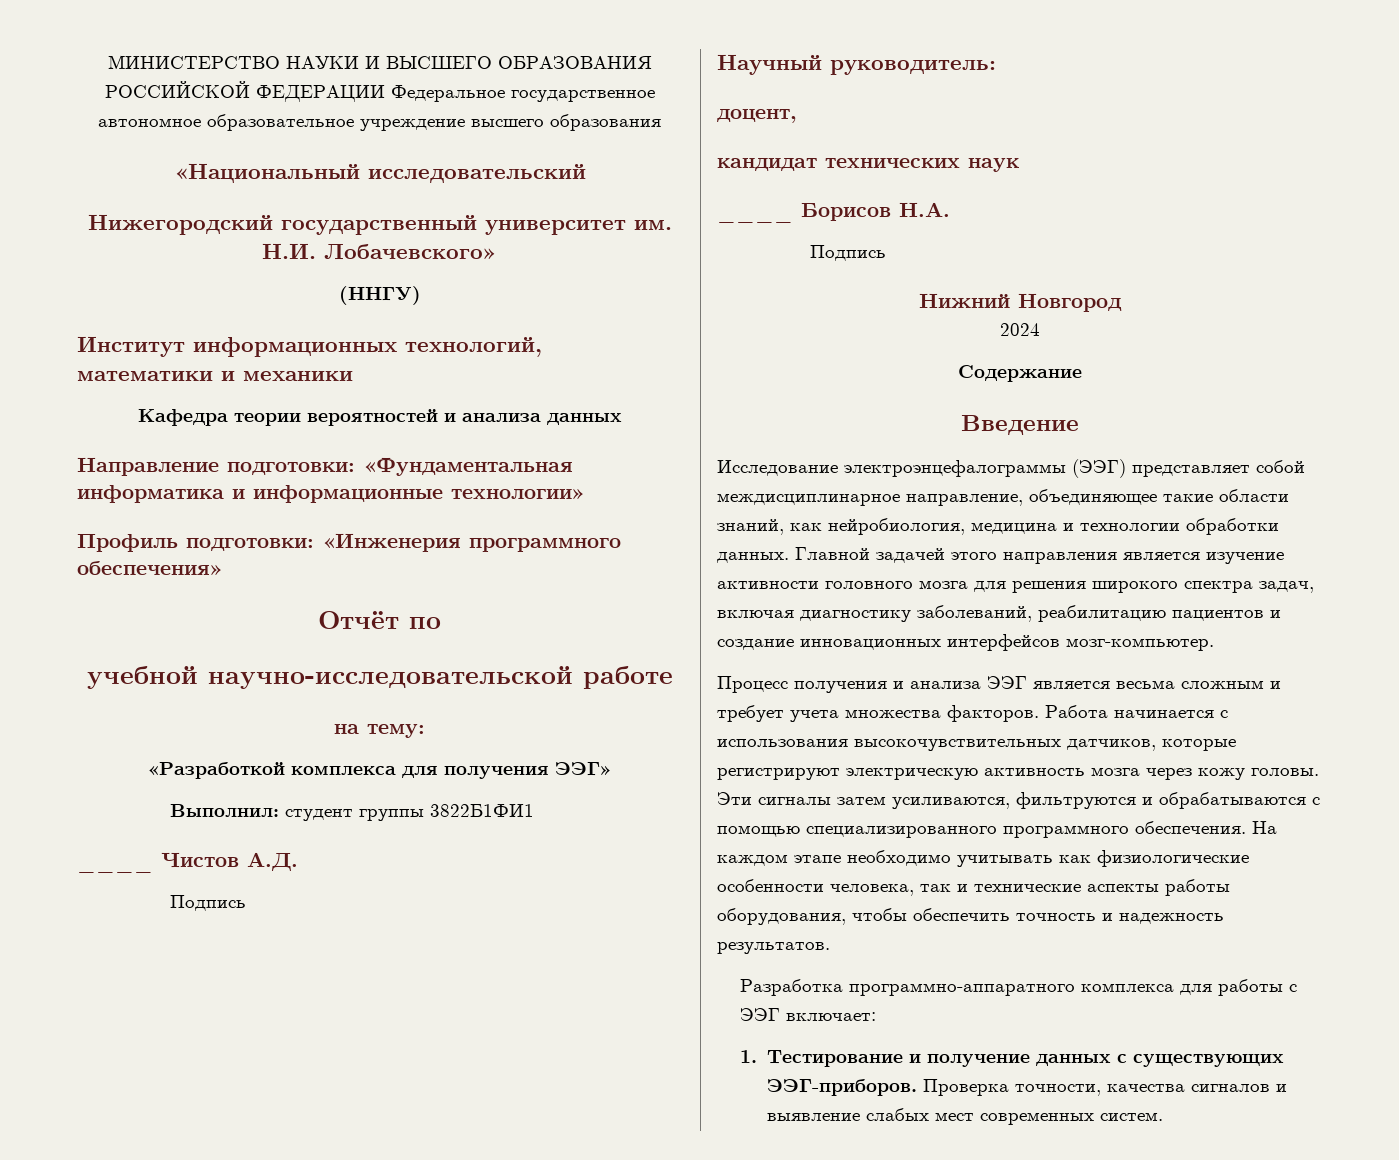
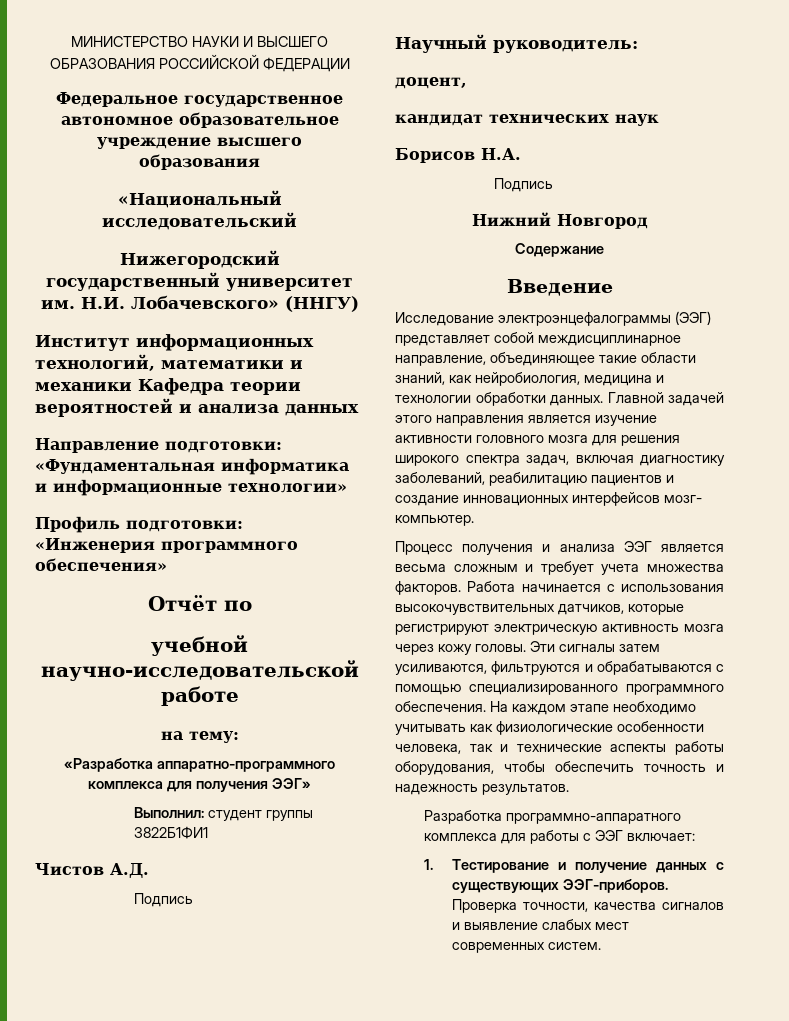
(385, 93) none -> (350, 64) //
(497, 252) // -> (279, 302) none
(353, 376) // -> (132, 386) none
[147,762,285,779] «Разработкой -> [64,758,335,772] «Разработка аппаратно-программного
[77,867,153,873] ____ -> (208, 832) none
[717,217,793,223] ____ -> (659, 120) none
[999,323,1040,336] // 2024 -> (648, 221) none
[1066,638,1214,651] мозг-компьютер. -> [664,495,702,503] [395,515,474,526] мозг- компьютер.

